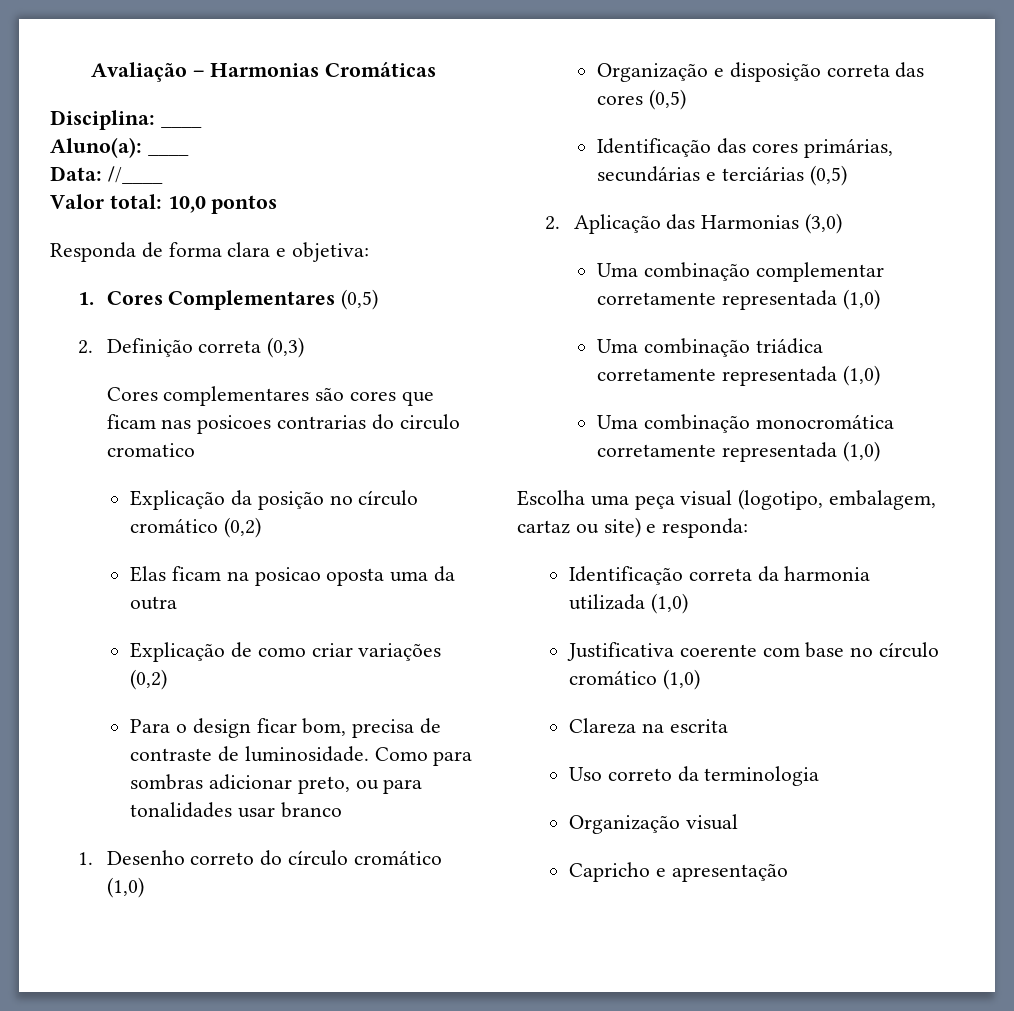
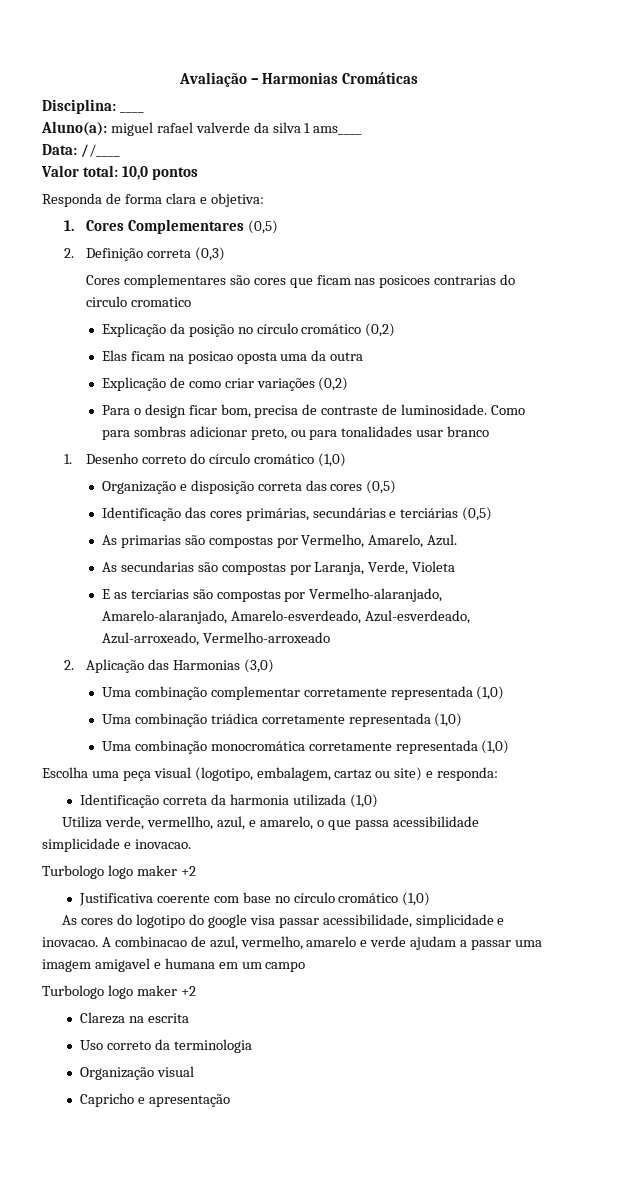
[147,153,189,156] ____ -> [110,122,363,136] miguel rafael valverde da silva 1 ams____
(847, 175) none -> [101,534,458,548] [101,561,456,575] [101,588,443,602] [101,610,470,624] [101,632,330,646] // As primarias são compostas por Vermelho, Amarelo, Azul. // As secundarias são compostas por Laranja, Verde, Violeta // E as terciarias são compostas por Vermelho-alaranjado, Amarelo-alaranjado, Amarelo-esverdeado, Azul-esverdeado, Azul-arroxeado, Vermelho-arroxeado
(688, 603) none -> [62,816,479,830] [42,838,191,852] [42,865,196,879] // Utiliza verde, vermellho, azul, e amarelo, o que passa acessibilidade simplicidade e inovacao. // Turbologo logo maker +2
(700, 679) none -> [62,914,505,928] [42,936,542,950] [42,958,306,972] [42,985,196,999] // As cores do logotipo do google visa passar acessibilidade, simplicidade e inovacao. A combinacao de azul, vermelho, amarelo e verde ajudam a passar uma imagem amigavel e humana em um campo // Turbologo logo maker +2

